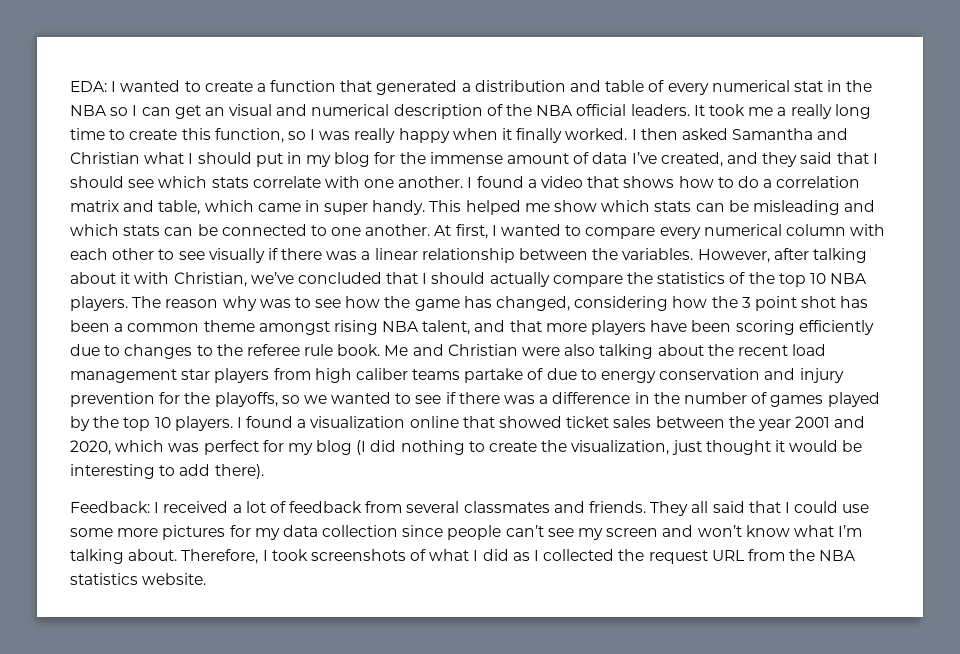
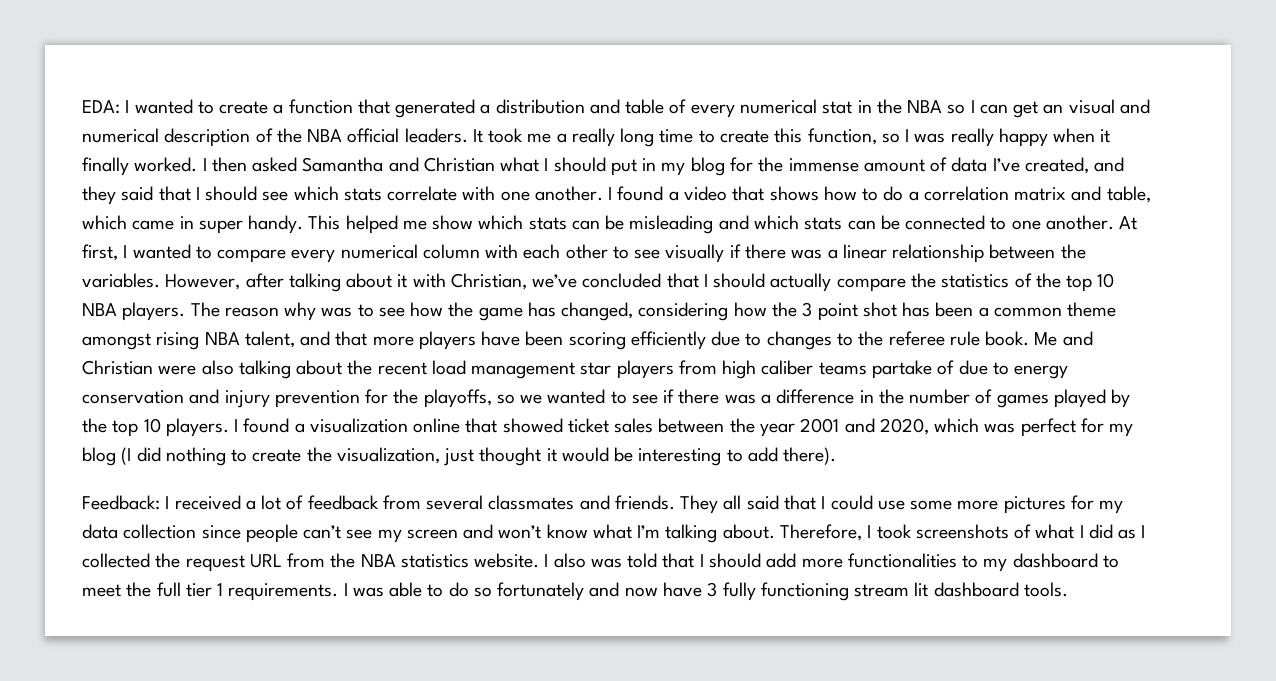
(207, 579) none -> [544,553,1119,572] [82,582,1068,601] I also was told that I should add more functionalities to my dashboard to meet the full tier 1 requirements. I was able to do so fortunately and now have 3 fully functioning stream lit dashboard tools.

